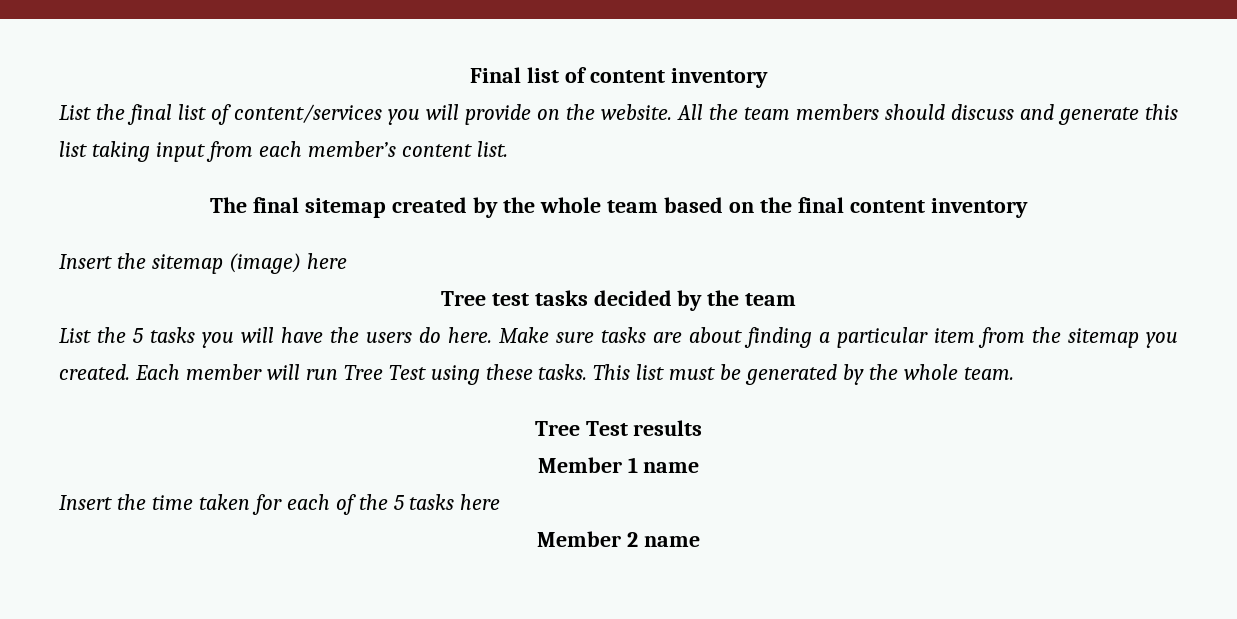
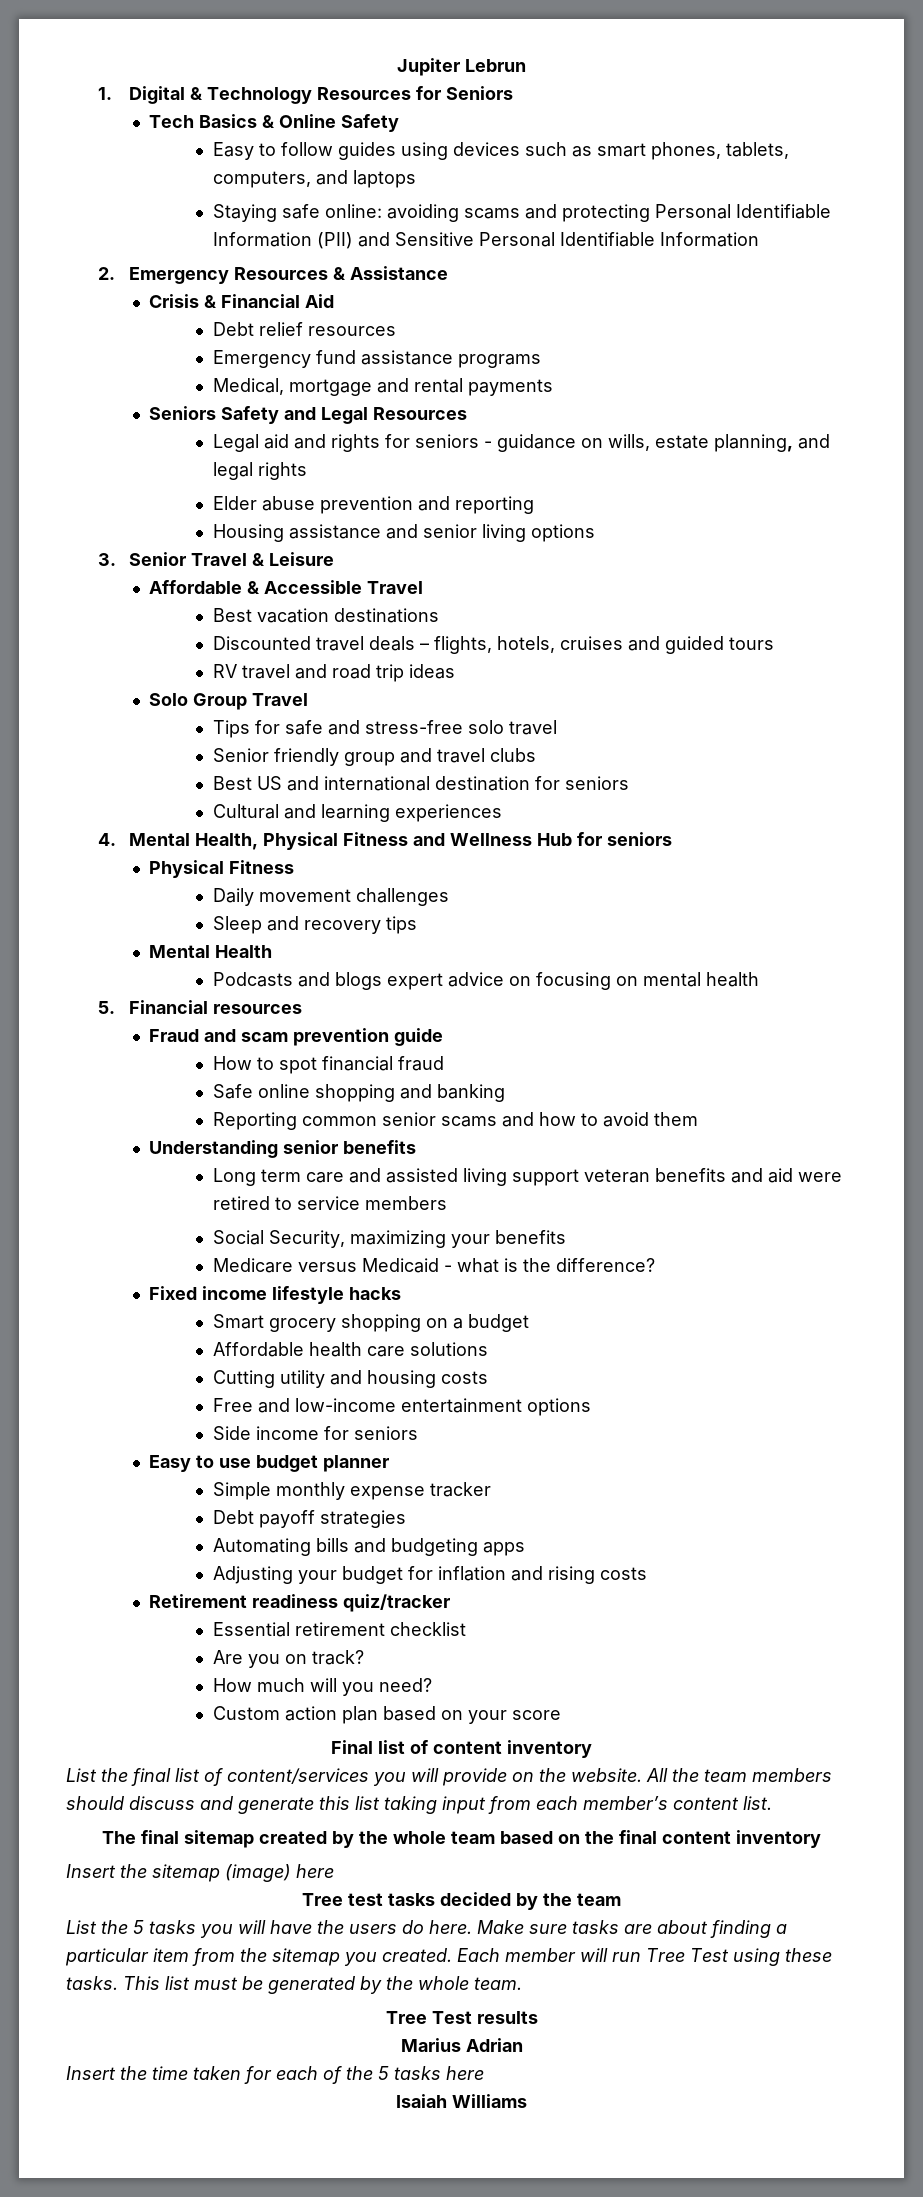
(470, 75) none -> [397,58,526,76] [97,86,514,104] [149,114,400,132] [212,142,789,160] [212,170,416,188] [212,204,831,222] [212,232,759,249] [97,266,449,284] [149,294,335,308] [212,322,396,336] [212,350,541,368] [212,378,553,396] [149,406,468,424] [212,434,830,452] [212,462,307,480] [212,496,534,514] [212,524,595,542] [97,552,335,566] [149,580,424,594] [212,608,439,623] [212,636,774,654] [212,664,455,682] [149,693,309,710] [212,720,557,738] [212,748,536,766] [212,776,629,791] [212,804,502,822] [97,832,673,850] [149,860,295,878] [212,888,449,906] [212,916,417,934] [149,945,273,958] [212,972,759,990] [97,1000,303,1014] [149,1028,444,1046] [212,1056,444,1074] [212,1084,505,1102] [212,1112,698,1130] [149,1140,417,1158] [212,1168,842,1186] [212,1196,447,1210] [212,1230,566,1248] [212,1258,655,1273] [149,1286,402,1304] [212,1314,529,1332] [212,1342,488,1357] [212,1370,488,1388] [212,1398,591,1416] [212,1426,418,1440] [149,1455,390,1472] [212,1482,491,1500] [212,1510,406,1528] [212,1538,525,1556] [212,1566,647,1584] [149,1594,451,1612] [212,1622,466,1637] [212,1650,364,1668] [212,1678,432,1696] [212,1706,561,1724] Jupiter Lebrun // 1. Digital & Technology Resources for Seniors // Tech Basics & Online Safety // Easy to follow guides using devices such as smart phones, tablets, computers, and laptops // Staying safe online: avoiding scams and protecting Personal Identifiable Information (PII) and Sensitive Personal Identifiable Information // 2. Emergency Resources & Assistance // Crisis & Financial Aid // Debt relief resources // Emergency fund assistance programs // Medical, mortgage and rental payments // Seniors Safety and Legal Resources // Legal aid and rights for seniors - guidance on wills, estate planning, and legal rights // Elder abuse prevention and reporting // Housing assistance and senior living options // 3. Senior Travel & Leisure // Affordable & Accessible Travel // Best vacation destinations // Discounted travel deals – flights, hotels, cruises and guided tours // RV travel and road trip ideas // Solo Group Travel // Tips for safe and stress-free solo travel // Senior friendly group and travel clubs // Best US and international destination for seniors // Cultural and learning experiences // 4. Mental Health, Physical Fitness and Wellness Hub for seniors // Physical Fitness // Daily movement challenges // Sleep and recovery tips // Mental Health // Podcasts and blogs expert advice on focusing on mental health // 5. Financial resources // Fraud and scam prevention guide // How to spot financial fraud // Safe online shopping and banking // Reporting common senior scams and how to avoid them // Understanding senior benefits // Long term care and assisted living support veteran benefits and aid were retired to service members // Social Security, maximizing your benefits // Medicare versus Medicaid - what is the difference? // Fixed income lifestyle hacks // Smart grocery shopping on a budget // Affordable health care solutions // Cutting utility and housing costs // Free and low-income entertainment options // Side income for seniors // Easy to use budget planner // Simple monthly expense tracker // Debt payoff strategies // Automating bills and budgeting apps // Adjusting your budget for inflation and rising costs // Retirement readiness quiz/tracker // Essential retirement checklist // Are you on track? // How much will you need? // Custom action plan based on your score //
[537,457,700,473] Member 1 name -> [400,2038,523,2052] Marius Adrian
[537,531,700,547] Member 2 name -> [396,2094,527,2108] Isaiah Williams

